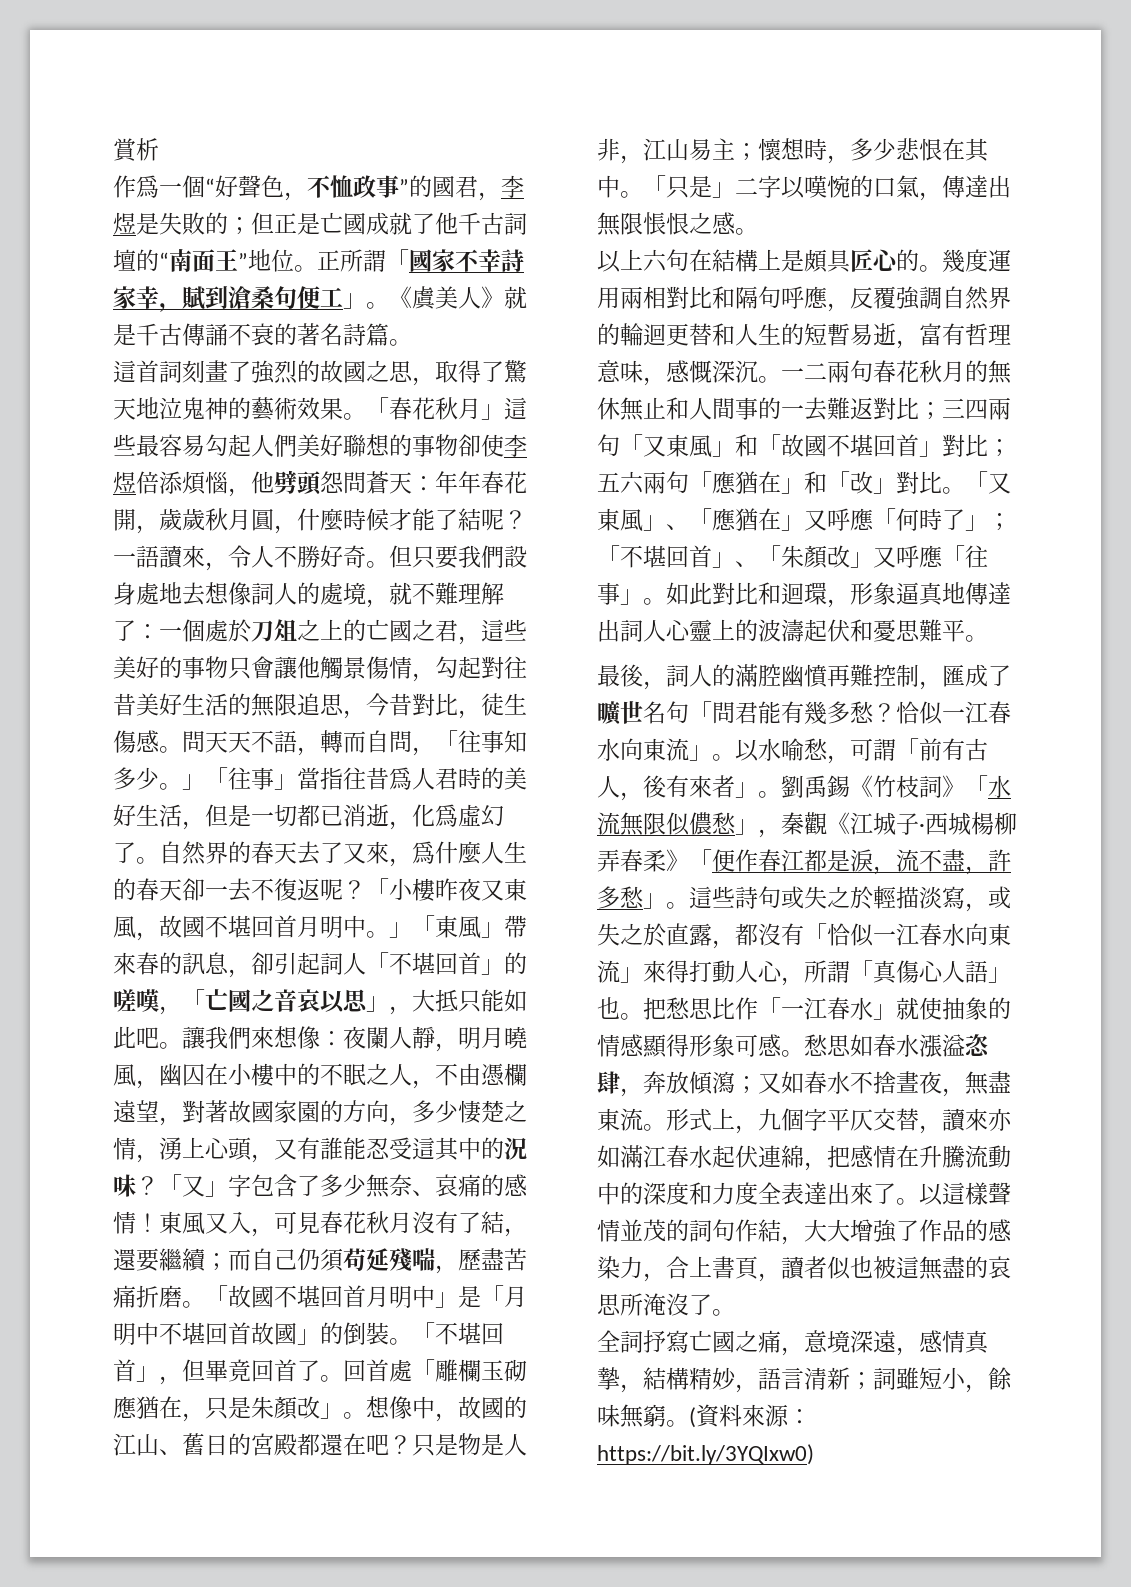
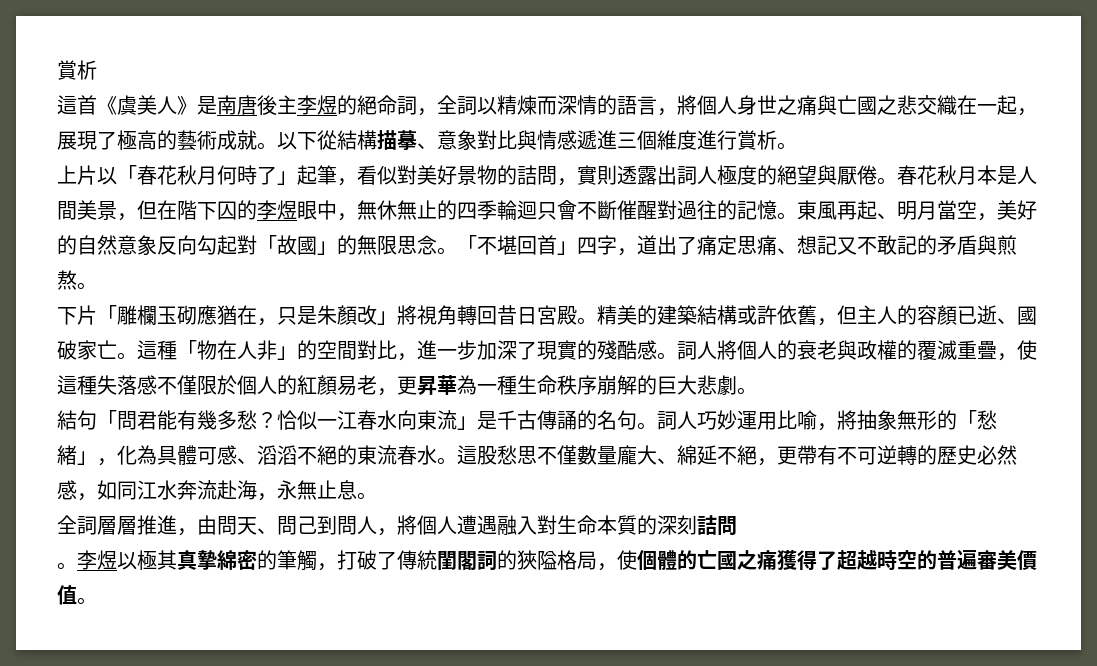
[113,175,524,201] [113,212,527,235] [113,249,524,272] [113,286,527,312] [113,323,412,346] [113,360,527,386] [113,397,527,421] [113,434,527,457] [113,470,527,497] [113,508,527,534] [113,545,527,571] [113,582,504,608] [113,619,527,645] [113,656,527,682] [113,693,527,719] [113,730,527,756] [113,767,527,790] [113,804,504,830] [113,841,527,867] [113,878,527,902] [113,915,527,941] [113,952,527,978] [113,989,527,1015] [113,1026,527,1052] [113,1063,527,1089] [113,1100,527,1126] [113,1137,527,1163] [113,1174,528,1198] [113,1211,527,1237] [113,1248,527,1274] [113,1285,527,1308] [113,1322,504,1345] [113,1359,412,1385] 作爲一個“好聲色，不恤政事”的國君，李煜是失敗的；但正是亡國成就了他千古詞壇的“南面王”地位。正所謂「國家不幸詩家幸，賦到滄桑句便工」。《虞美人》就是千古傳誦不衰的著名詩篇。 // 這首詞刻畫了強烈的故國之思，取得了驚天地泣鬼神的藝術效果。「春花秋月」這些最容易勾起人們美好聯想的事物卻使李煜倍添煩惱，他劈頭怨問蒼天：年年春花開，歲歲秋月圓，什麼時候才能了結呢？一語讀來，令人不勝好奇。但只要我們設身處地去想像詞人的處境，就不難理解了：一個處於刀俎之上的亡國之君，這些美好的事物只會讓他觸景傷情，勾起對往昔美好生活的無限追思，今昔對比，徒生傷感。問天天不語，轉而自問，「往事知多少。」「往事」當指往昔爲人君時的美好生活，但是一切都已消逝，化爲虛幻了。自然界的春天去了又來，爲什麼人生的春天卻一去不復返呢？「小樓昨夜又東風，故國不堪回首月明中。」「東風」帶來春的訊息，卻引起詞人「不堪回首」的嗟嘆，「亡國之音哀以思」，大抵只能如此吧。讓我們來想像：夜闌人靜，明月曉風，幽囚在小樓中的不眠之人，不由憑欄遠望，對著故國家園的方向，多少悽楚之情，湧上心頭，又有誰能忍受這其中的況味？「又」字包含了多少無奈、哀痛的感情！東風又入，可見春花秋月沒有了結，還要繼續；而自己仍須苟延殘喘，歷盡苦痛折磨。「故國不堪回首月明中」是「月明中不堪回首故國」的倒裝。「不堪回首」，但畢竟回首了。回首處 -> [57,95,1037,116] [57,130,797,151] [57,165,1037,186] [57,200,1037,221] [57,235,1017,256] [57,270,97,290] [57,305,97,325] 這首《虞美人》是南唐後主李煜的絕命詞，全詞以精煉而深情的語言，將個人身世之痛與亡國之悲交織在一起，展現了極高的藝術成就。以下從結構描摹、意象對比與情感遞進三個維度進行賞析。 // 上片以「春花秋月何時了」起筆，看似對美好景物的詰問，實則透露出詞人極度的絕望與厭倦。春花秋月本是人間美景，但在階下囚的李煜眼中，無休無止的四季輪迴只會不斷催醒對過往的記憶。東風再起、明月當空，美好的自然意象反向勾起對「故國」的無限思念。「不堪回首」四字，道出了痛定思痛、想記又不敢記的矛盾與煎熬。 // 下片
[343,1396,527,1422] [113,1433,527,1457] [597,138,989,164] [597,175,1011,201] [597,212,758,236] [597,249,1011,273] [597,286,1011,312] [597,323,1011,349] [597,360,1012,386] [597,397,1011,421] [597,434,1011,457] [597,471,1011,494] [597,508,1011,531] [597,545,988,569] [597,582,1011,608] [597,619,988,642] [597,664,1011,690] [597,701,666,726] 。想像中，故國的江山、舊日的宮殿都還在吧？只是物是人非，江山易主；懷想時，多少悲恨在其中。「只是」二字以嘆惋的口氣，傳達出無限悵恨之感。 // 以上六句在結構上是頗具匠心的。幾度運用兩相對比和隔句呼應，反覆強調自然界的輪迴更替和人生的短暫易逝，富有哲理意味，感慨深沉。一二兩句春花秋月的無休無止和人間事的一去難返對比；三四兩句「又東風」和「故國不堪回首」對比；五六兩句「應猶在」和「改」對比。「又東風」、「應猶在」又呼應「何時了」；「不堪回首」、「朱顏改」又呼應「往事」。如此對比和迴環，形象逼真地傳達出詞人心靈上的波濤起伏和憂思難平。 // 最後，詞人的滿腔幽憤再難控制，匯成了曠世名 -> [397,305,1037,326] [57,340,1037,361] [57,375,757,396] [57,410,77,430] 將視角轉回昔日宮殿。精美的建築結構或許依舊，但主人的容顏已逝、國破家亡。這種「物在人非」的空間對比，進一步加深了現實的殘酷感。詞人將個人的衰老與政權的覆滅重疊，使這種失落感不僅限於個人的紅顏易老，更昇華為一種生命秩序崩解的巨大悲劇。 // 結
[712,738,988,764] [597,775,1011,801] [597,812,1017,838] [597,849,1011,875] [597,886,1011,912] [597,923,1011,949] [597,960,1011,986] [597,997,1011,1020] [597,1034,990,1058] [597,1071,1011,1097] [597,1108,1012,1134] [597,1145,1011,1171] [597,1182,1011,1206] [597,1219,1012,1245] [597,1256,1011,1282] [597,1293,735,1316] [597,1330,989,1356] [597,1367,1012,1393] [597,1404,811,1428] [597,1444,814,1465] 。以水喻愁，可謂「前有古人，後有來者」。劉禹錫《竹枝詞》「水流無限似儂愁」，秦觀《江城子·西城楊柳弄春柔》「便作春江都是淚，流不盡，許多愁」。這些詩句或失之於輕描淡寫，或失之於直露，都沒有「恰似一江春水向東流」來得打動人心，所謂「真傷心人語」也。把愁思比作「一江春水」就使抽象的情感顯得形象可感。愁思如春水漲溢恣肆，奔放傾瀉；又如春水不捨晝夜，無盡東流。形式上，九個字平仄交替，讀來亦如滿江春水起伏連綿，把感情在升騰流動中的深度和力度全表達出來了。以這樣聲情並茂的詞句作結，大大增強了作品的感染力，合上書頁，讀者似也被這無盡的哀思所淹沒了。 // 全詞抒寫亡國之痛，意境深遠，感情真摯，結構精妙，語言清新；詞雖短小，餘味無窮。(資料來源：https://bit.ly/3YQIxw0) -> [477,410,997,431] [57,445,1017,466] [57,480,377,501] [57,515,737,536] [57,550,1037,571] [57,585,97,605] 是千古傳誦的名句。詞人巧妙運用比喻，將抽象無形的「愁緒」，化為具體可感、滔滔不絕的東流春水。這股愁思不僅數量龐大、綿延不絕，更帶有不可逆轉的歷史必然感，如同江水奔流赴海，永無止息。 // 全詞層層推進，由問天、問己到問人，將個人遭遇融入對生命本質的深刻詰問 // 。李煜以極其真摯綿密的筆觸，打破了傳統閨閣詞的狹隘格局，使個體的亡國之痛獲得了超越時空的普遍審美價值。

